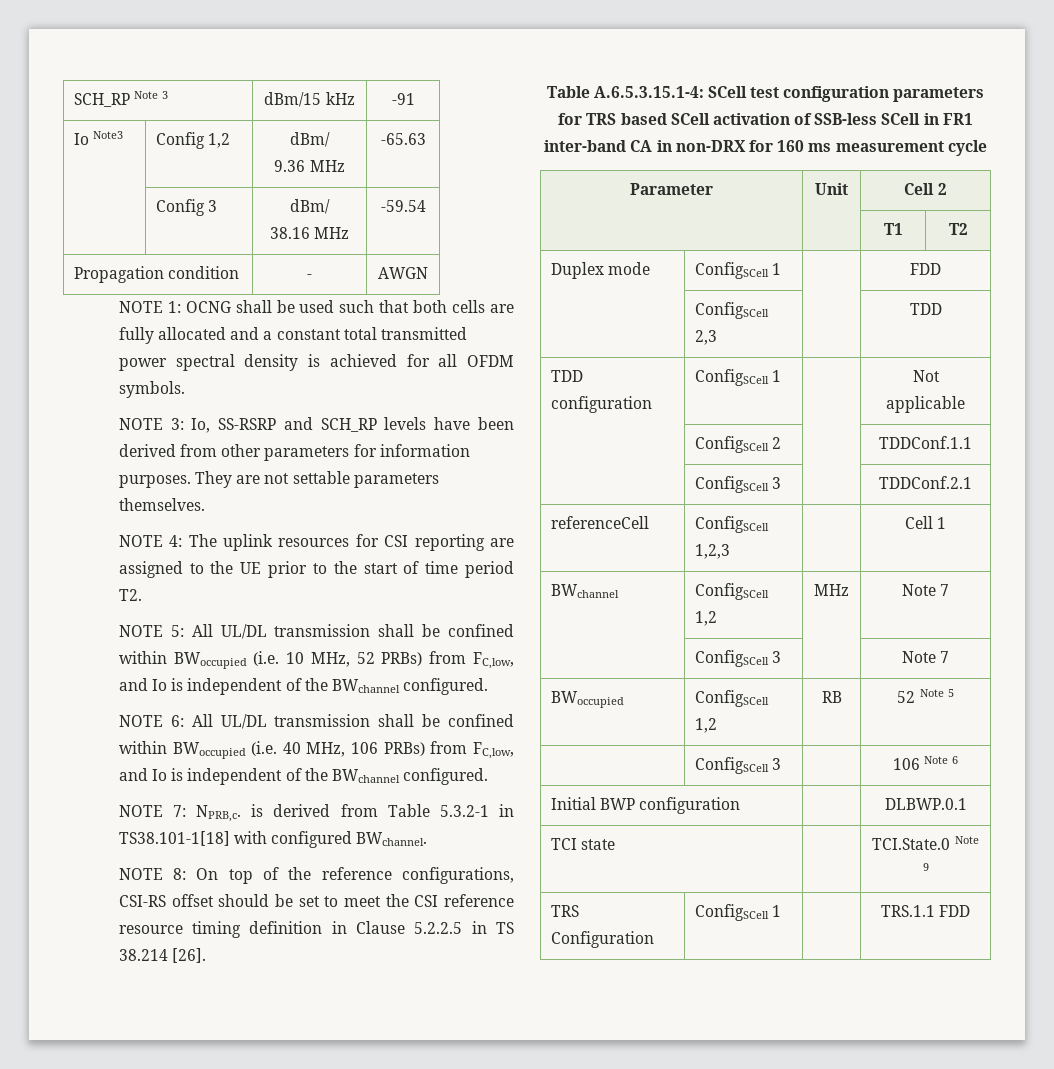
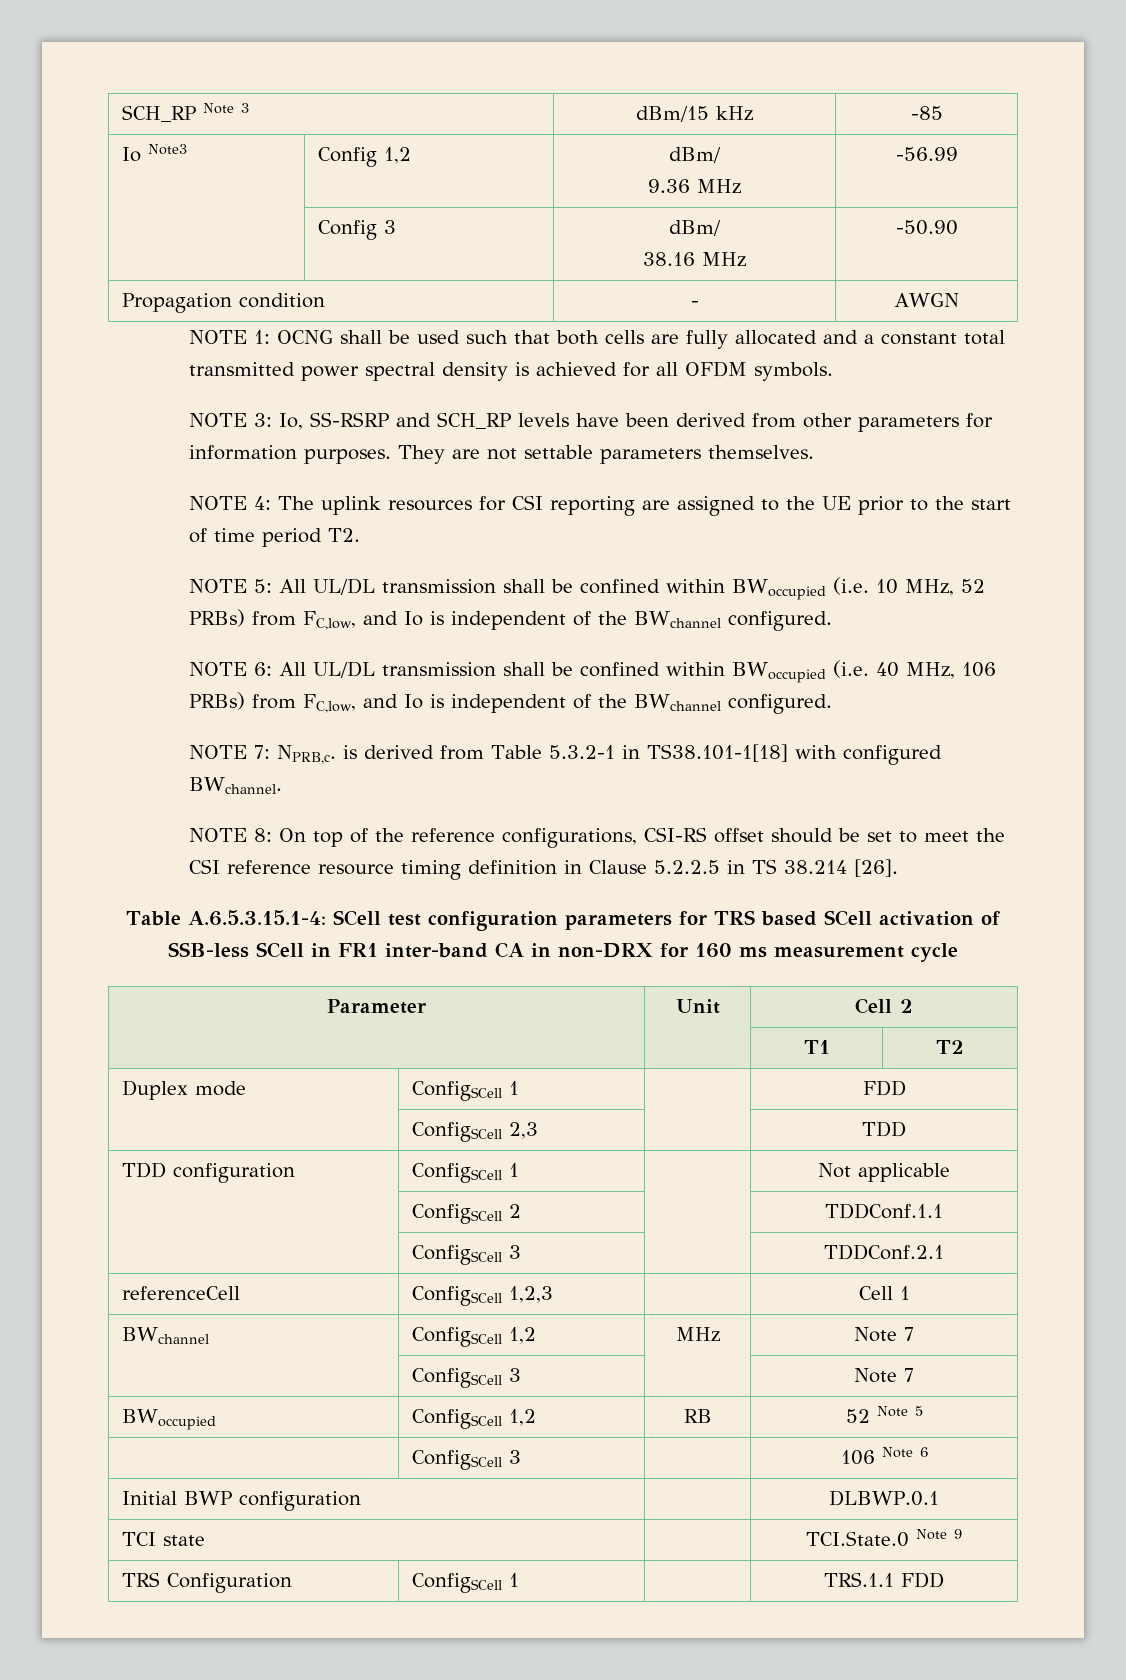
[391,93,415,105] -91 -> [910,106,943,120] -85
[380,133,426,145] -65.63 -> [895,147,958,161] -56.99
[380,200,426,212] -59.54 -> [895,220,958,235] -50.90

